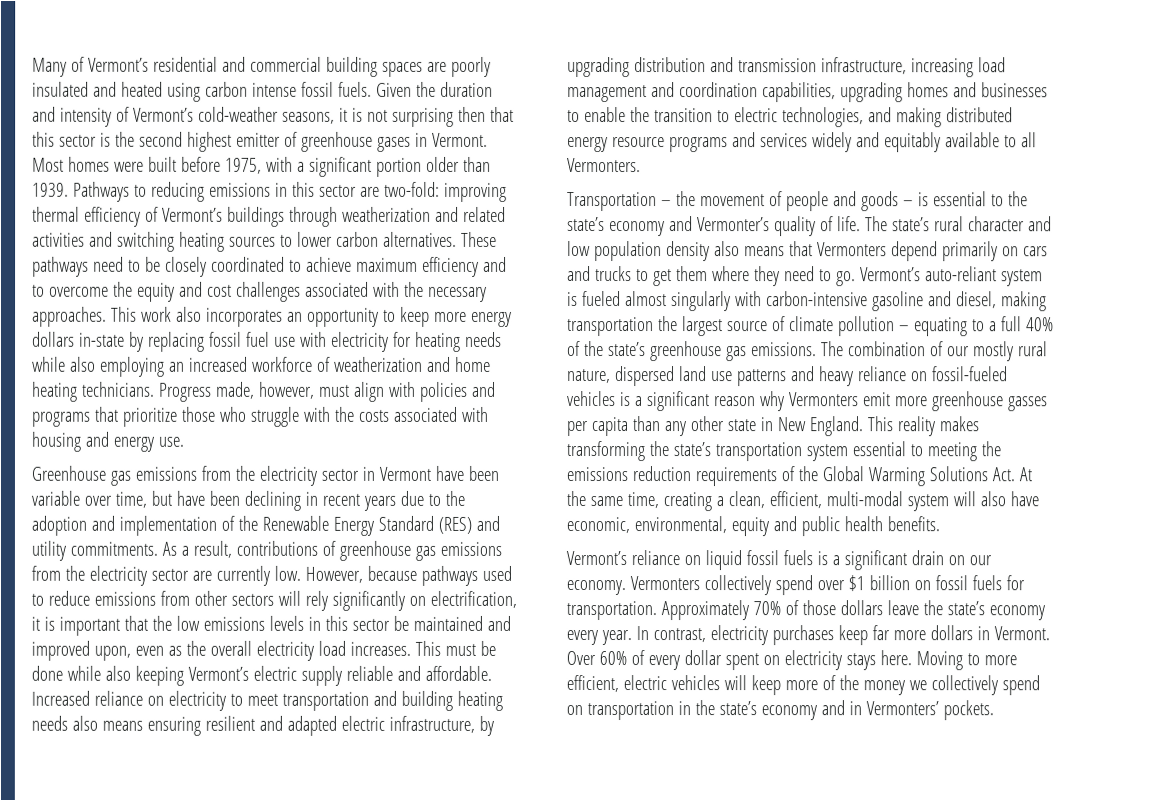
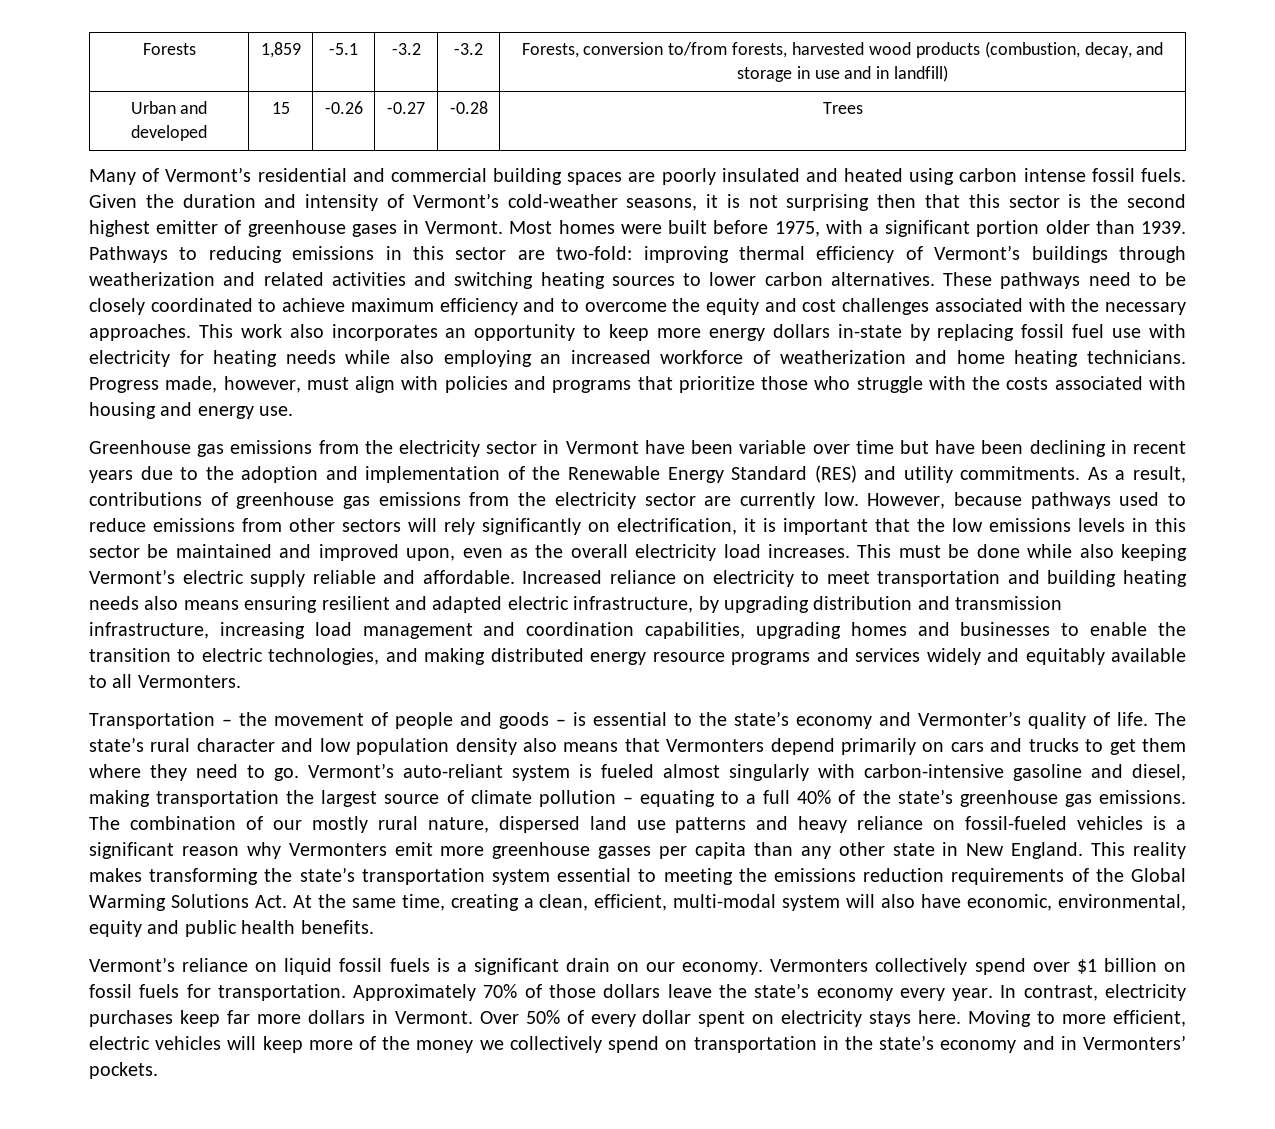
(32, 67) none -> [142,43,196,55] [260,42,301,58] [329,43,358,55] [391,43,421,55] [454,43,483,55] [521,41,1164,58] [736,65,949,82] [130,101,208,114] [131,125,207,141] [271,102,290,114] [324,101,363,114] [387,102,425,114] [449,101,488,114] [822,102,863,114] Forests | 1,859 | -5.1 | -3.2 | -3.2 | Forests, conversion to/from forests, harvested wood products (combustion, decay, and storage in use and in landfill) // Urban and developed | 15 | -0.26 | -0.27 | -0.28 | Trees //
[114,491,147,508] time, -> [855,440,894,454] time
[598,651,627,666] 60% -> [525,1010,560,1024] 50%

